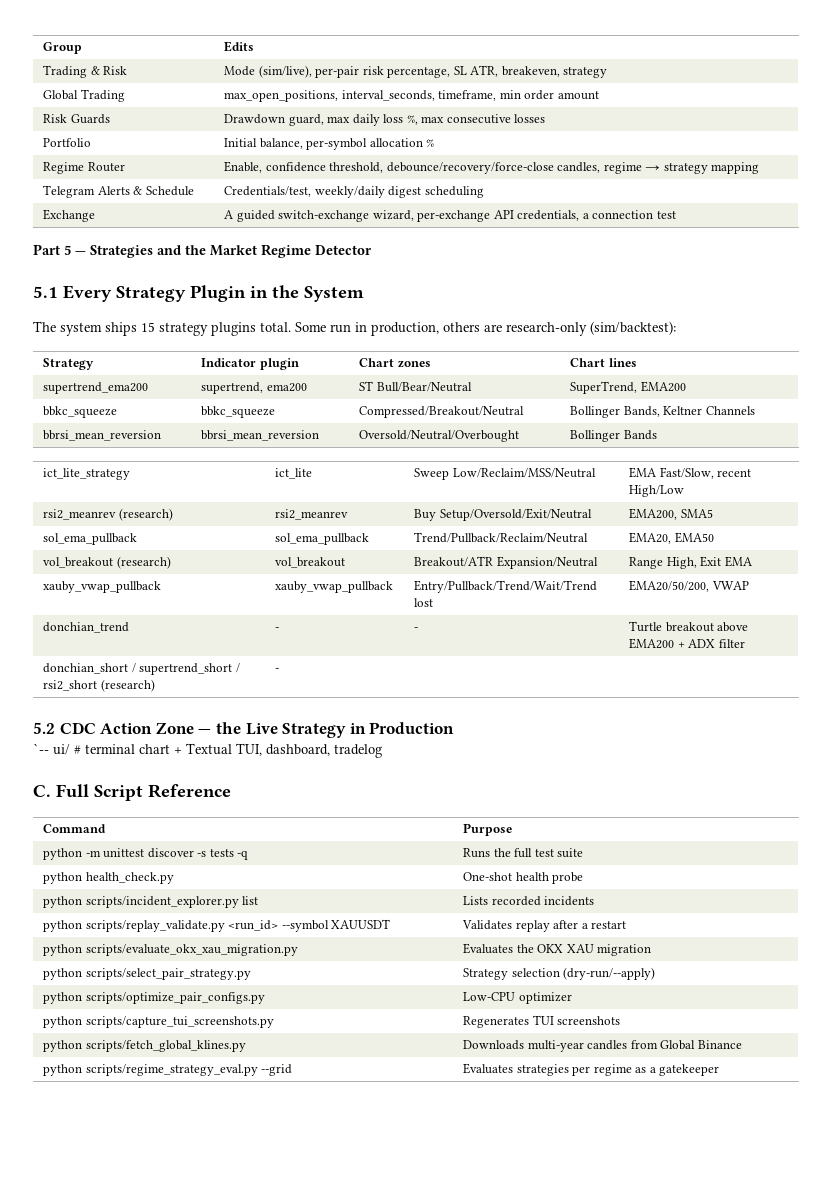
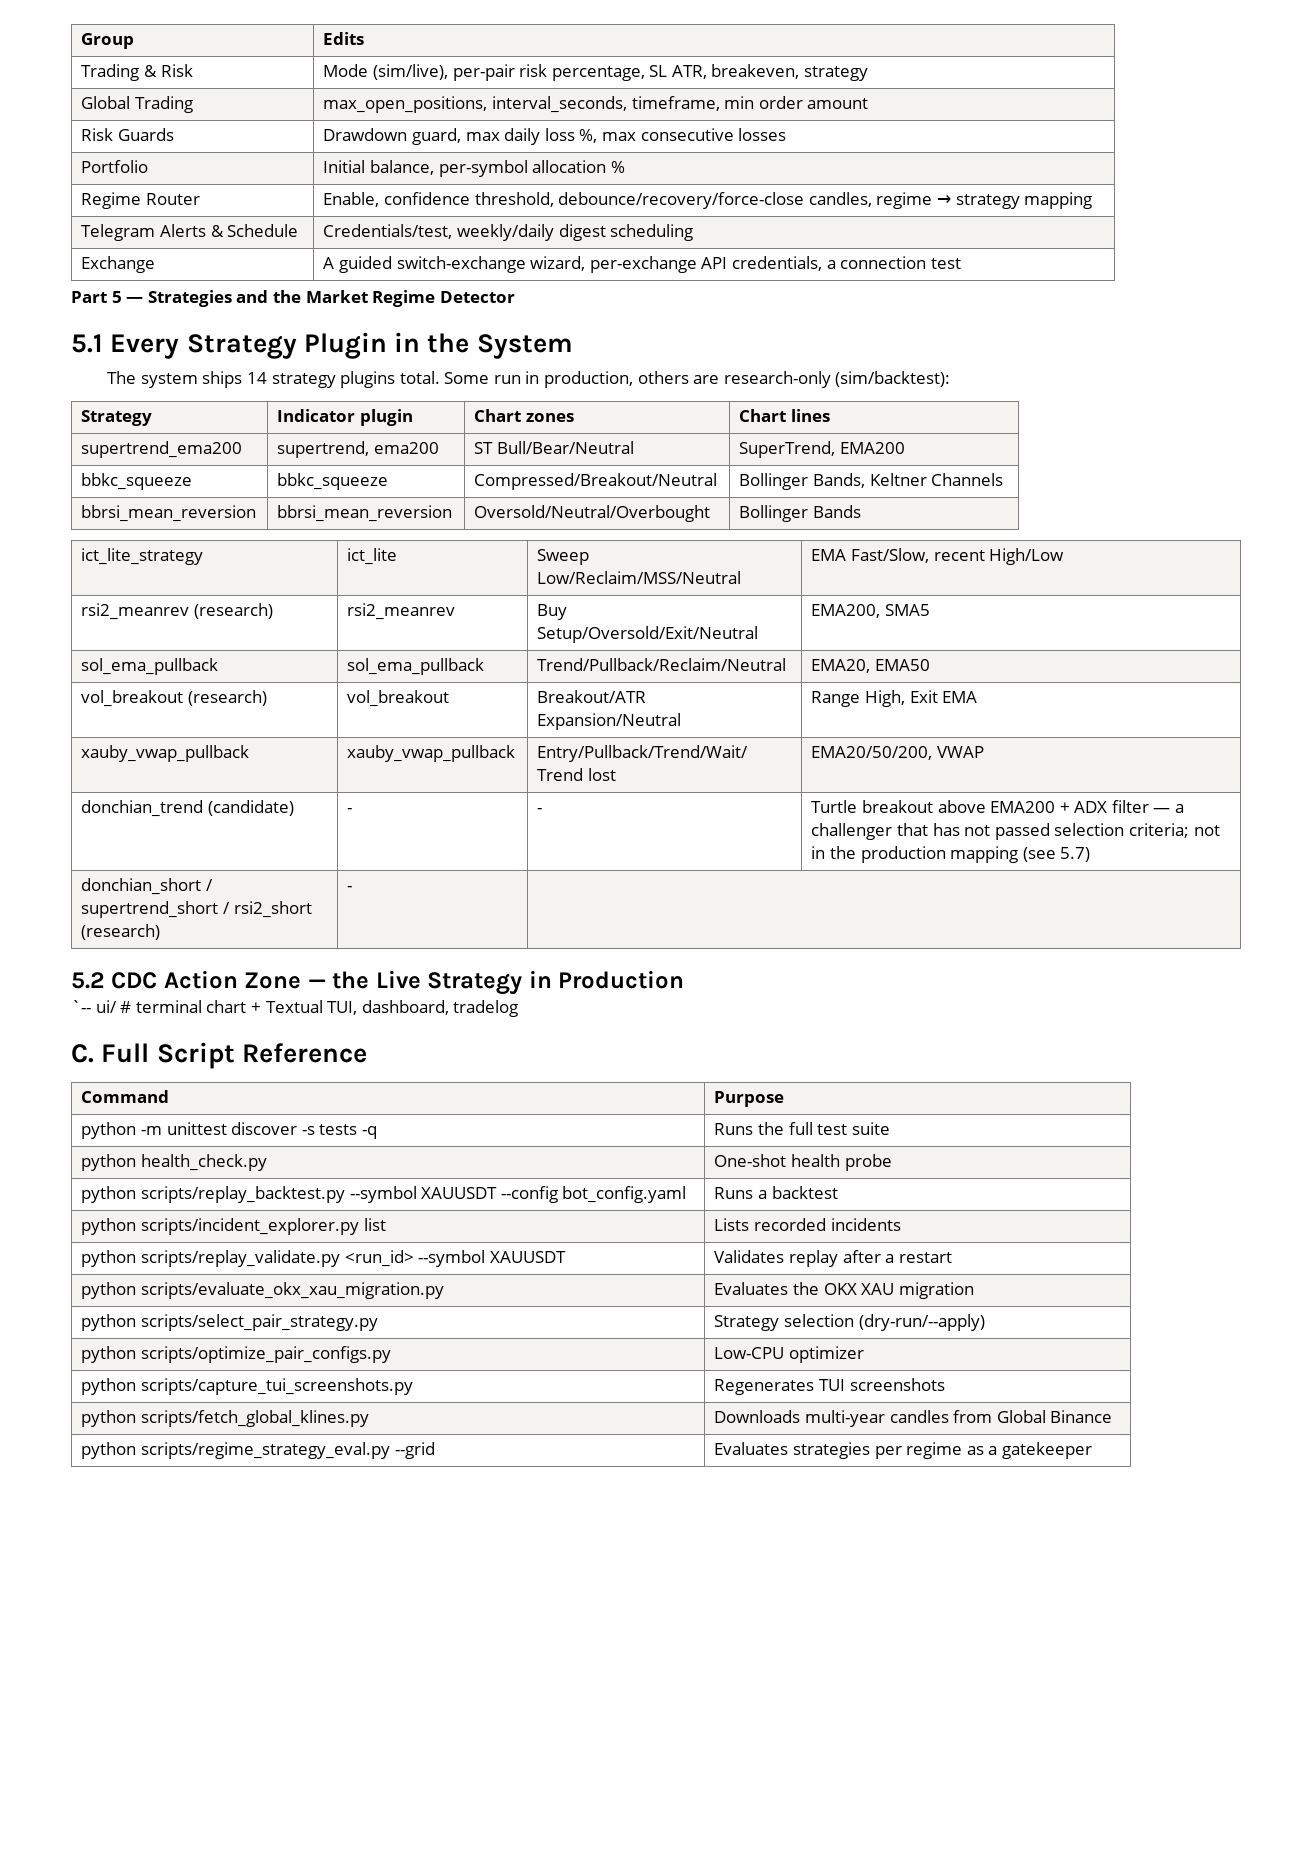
[141,322,155,332] 15 -> [246,372,267,384] 14
(130, 627) none -> [207,800,294,816] (candidate)
(745, 643) none -> [1153,804,1185,813] [811,823,1220,840] [811,846,1091,863] — a challenger that has not passed selection criteria; not in the production mapping (see 5.7)
(584, 878) none -> [81,1186,687,1203] [714,1186,838,1199] // python scripts/replay_backtest.py --symbol XAUUSDT --config bot_config.yaml | Runs a backtest

